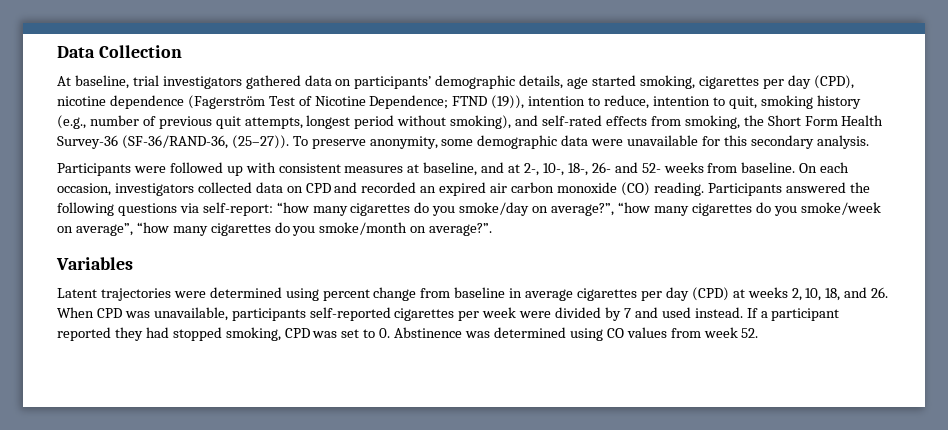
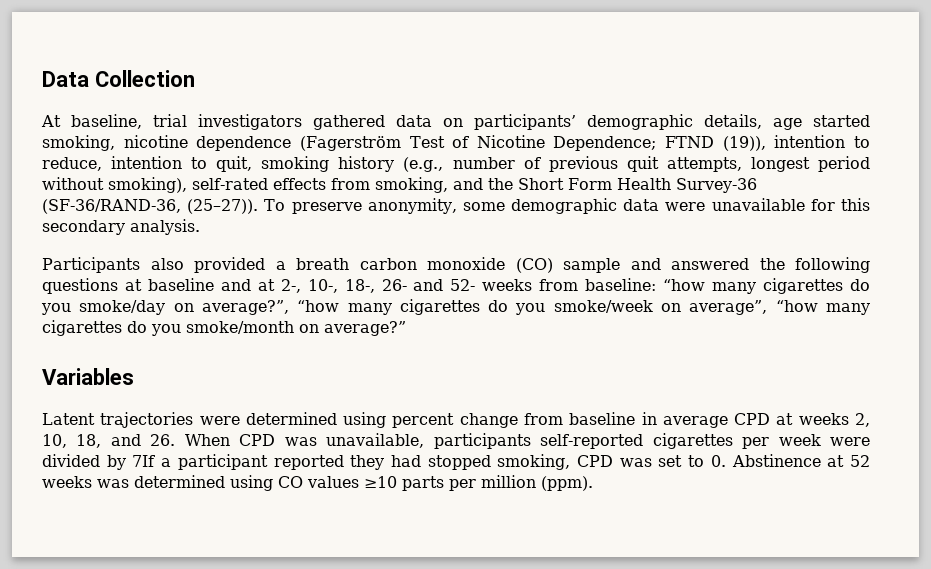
[698,75,854,89] cigarettes per day (CPD), -> (115, 143) none
[515,115,539,126] and -> (187, 185) none
(740, 122) none -> [453,178,483,190] and
[133,162,478,176] were followed up with consistent measures at baseline, -> [150,257,870,273] [42,278,214,294] also provided a breath carbon monoxide (CO) sample and answered the following questions at baseline
[741,162,850,173] [57,182,870,196] [57,202,273,216] baseline. On each occasion, investigators collected data on CPD and recorded an expired air carbon monoxide (CO) reading. Participants answered the following questions via self-report: -> [585,278,657,291] baseline:
[429,223,493,236] average?”. -> [324,321,406,336] average?”
[577,287,729,301] cigarettes per day (CPD) -> [734,413,771,425] CPD
[623,307,758,318] 7 and used instead. If -> [132,455,156,467] 7If
(463, 332) none -> [827,455,871,467] [42,476,92,488] at 52 weeks
[670,327,759,338] from week 52. -> [364,475,593,491] ≥10 parts per million (ppm).

